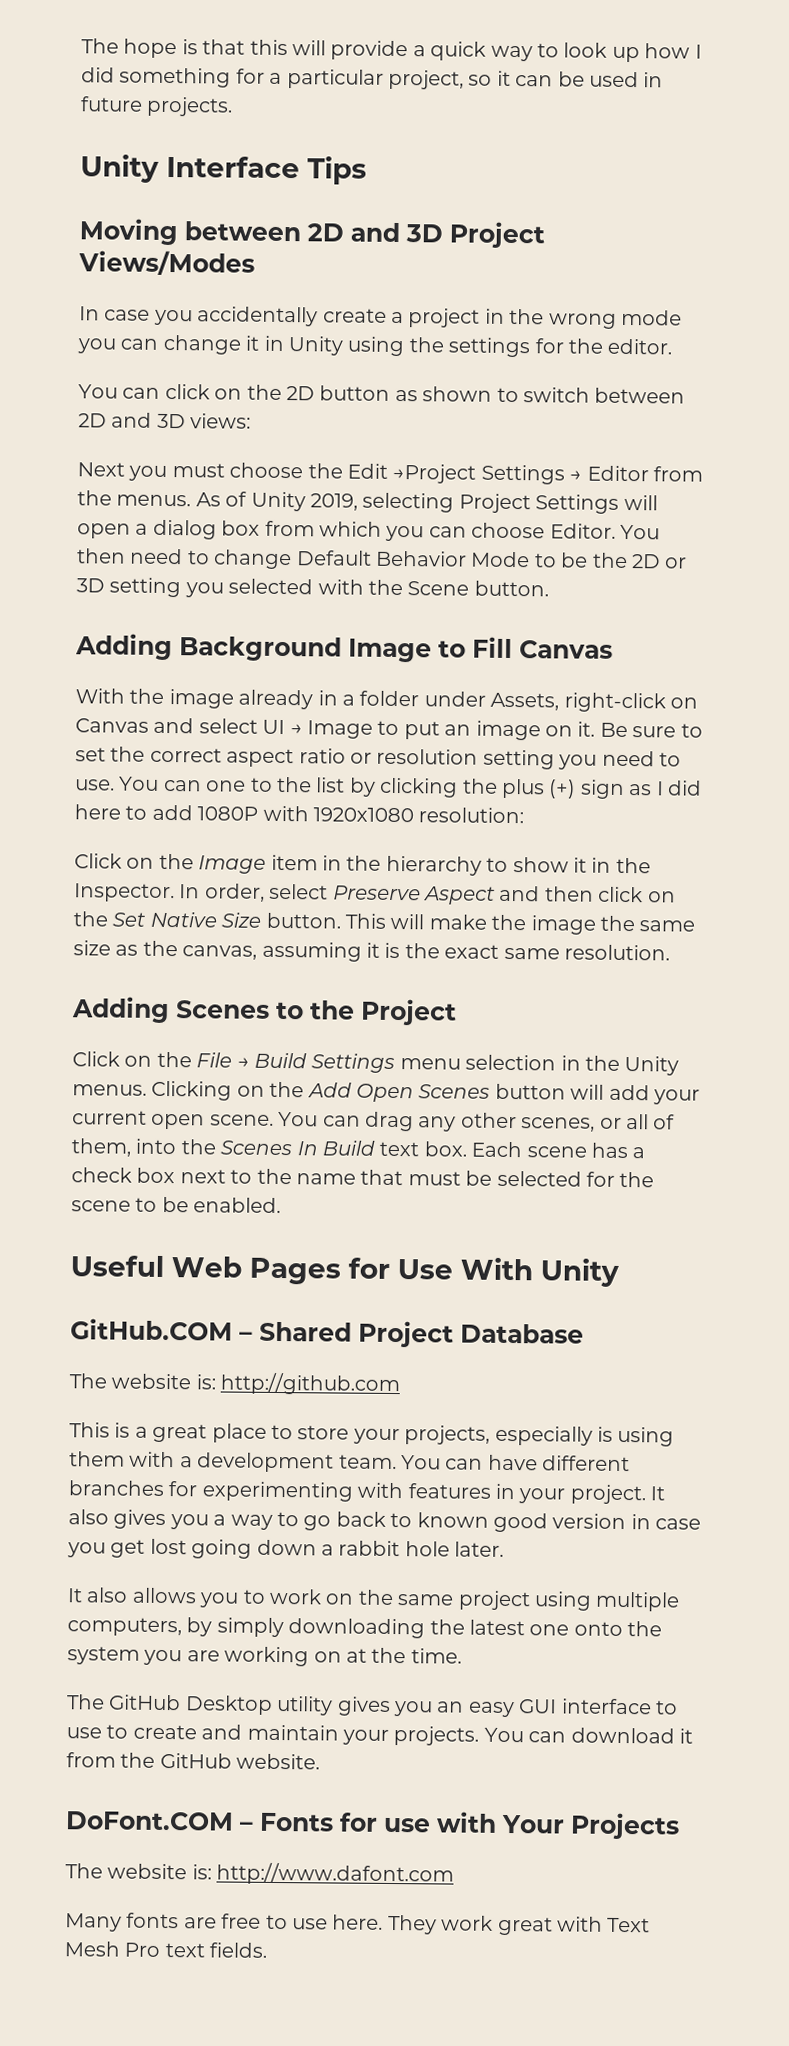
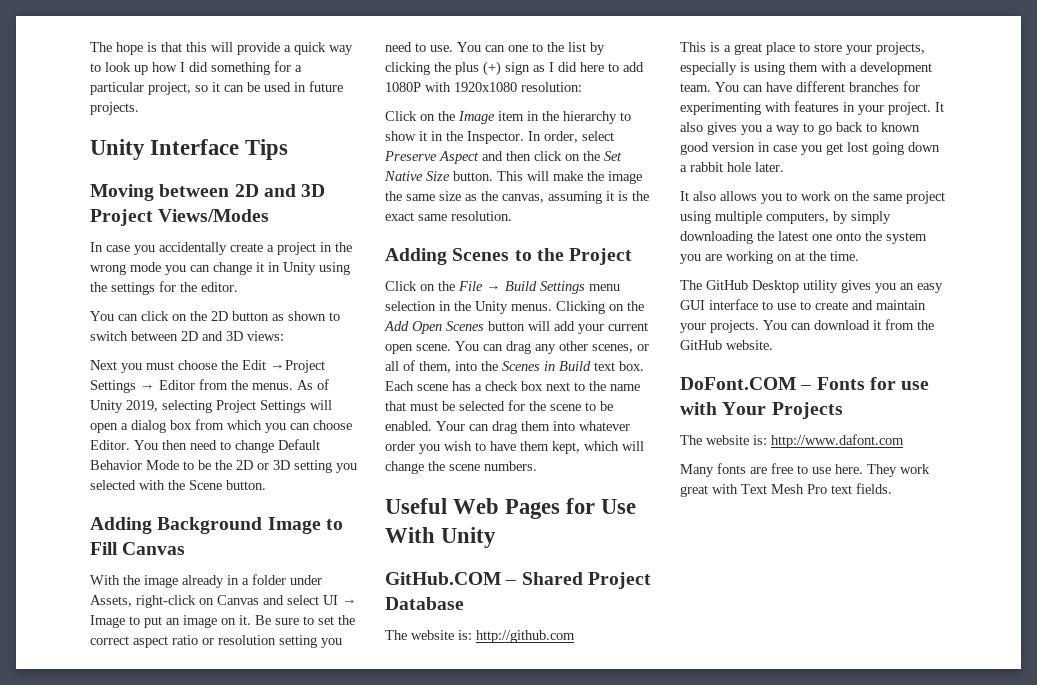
[296,1141,318,1156] In -> [544,361,555,371] in
(282, 1205) none -> [436,421,630,434] [385,441,644,454] [385,461,537,474] Your can drag them into whatever order you wish to have them kept, which will change the scene numbers.

